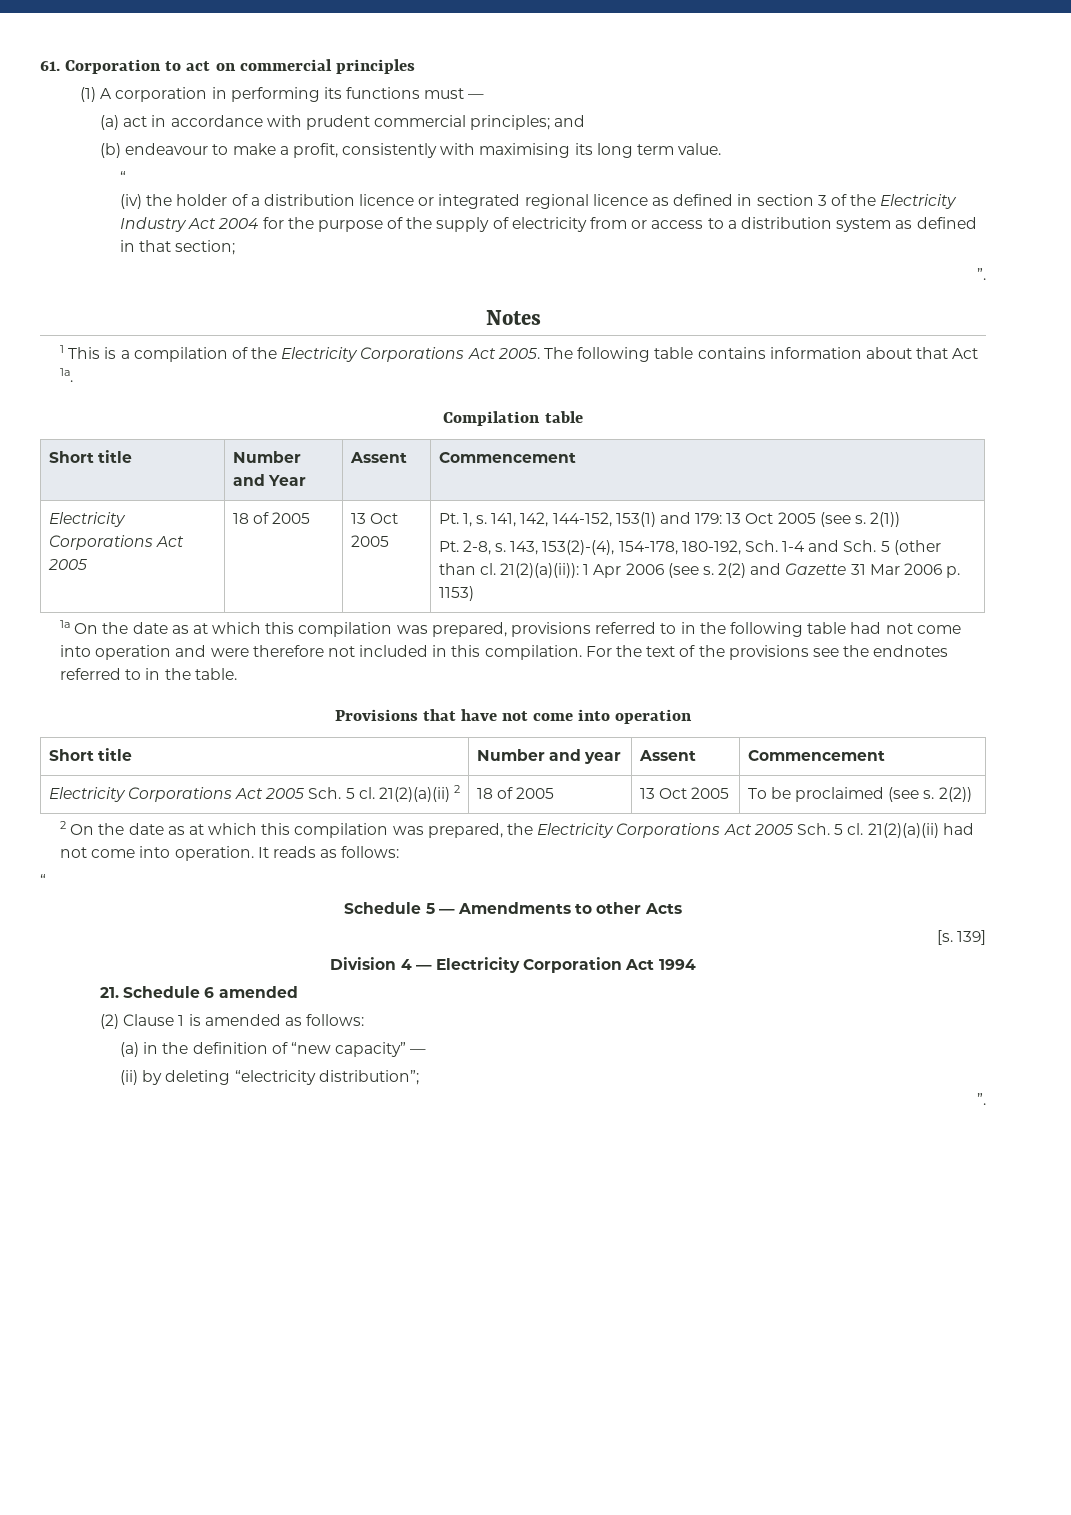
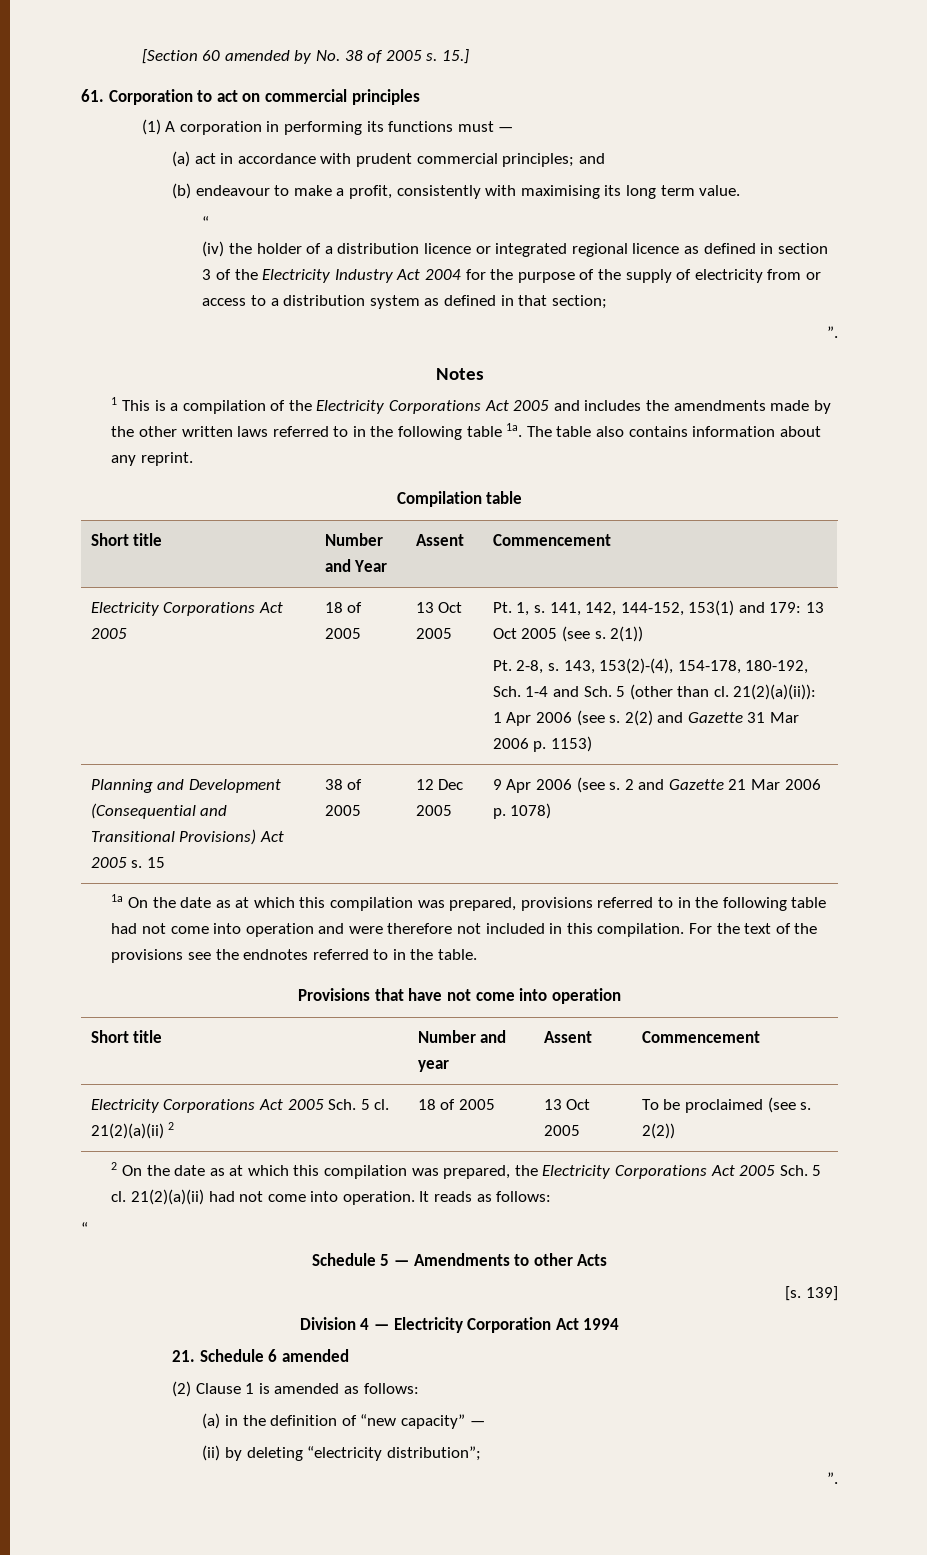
(40, 66) none -> [141,49,470,64] [Section 60 amended by No. 38 of 2005 s. 15.] //
[497,347,979,362] [59,368,73,382] 2005. The following table contains information about that Act 1a. -> [513,400,831,414] [111,423,821,440] [111,452,193,466] 2005 and includes the amendments made by the other written laws referred to in the following table 1a. The table also contains information about any reprint.
(474, 593) none -> [90,779,281,793] [90,803,228,819] [90,829,284,845] [90,857,165,868] [324,779,363,790] [324,805,361,816] [415,779,464,790] [415,805,452,816] [492,777,821,793] [492,803,552,819] // Planning and Development (Consequential and Transitional Provisions) Act 2005 s. 15 | 38 of 2005 | 12 Dec 2005 | 9 Apr 2006 (see s. 2 and Gazette 21 Mar 2006 p. 1078)

